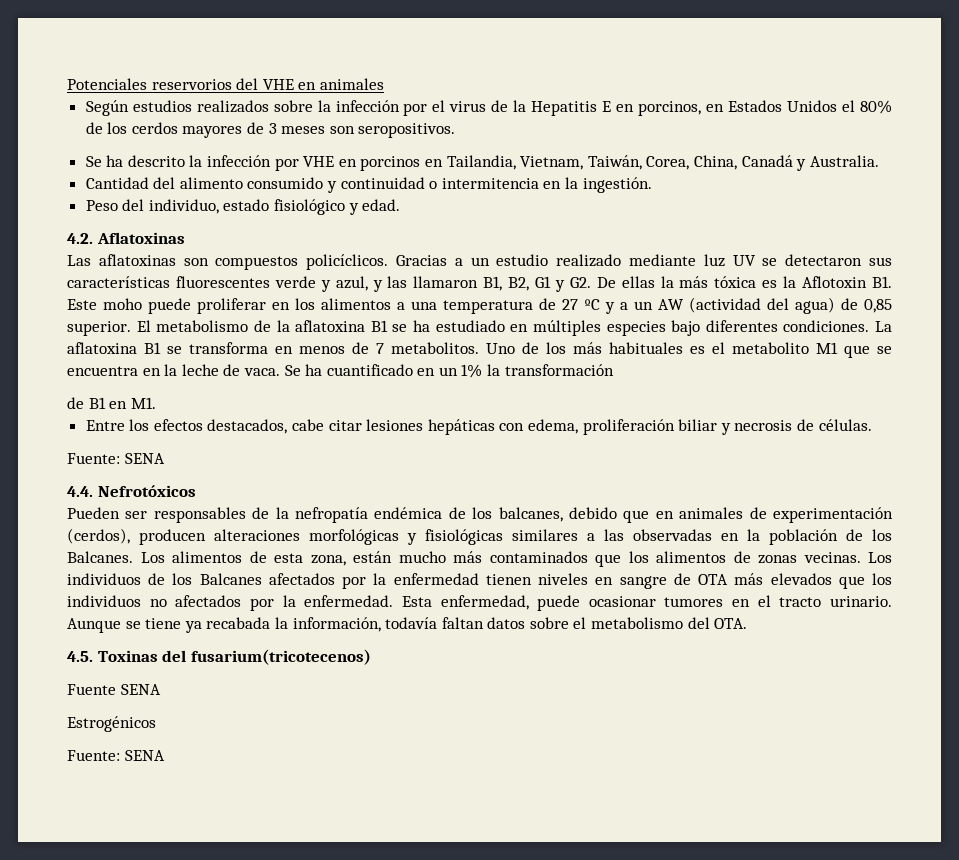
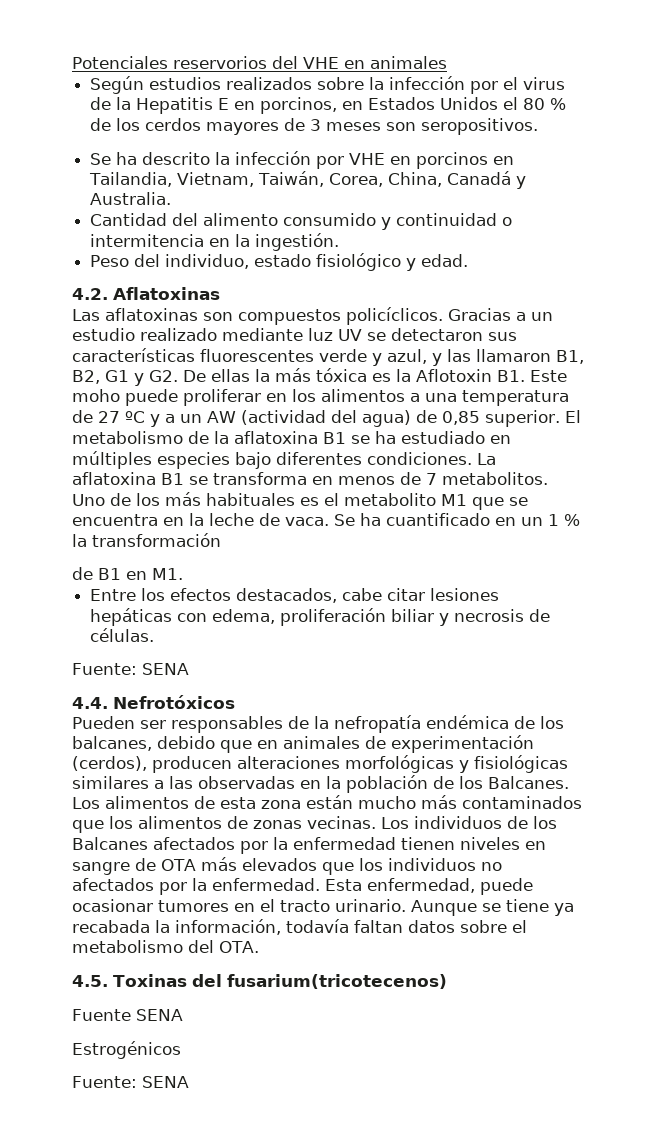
[859,100,892,114] 80% -> [523,98,567,110] 80 %
[461,364,483,378] 1% -> [548,514,580,526] 1 %
[310,555,346,566] zona, -> [261,800,301,809] zona

